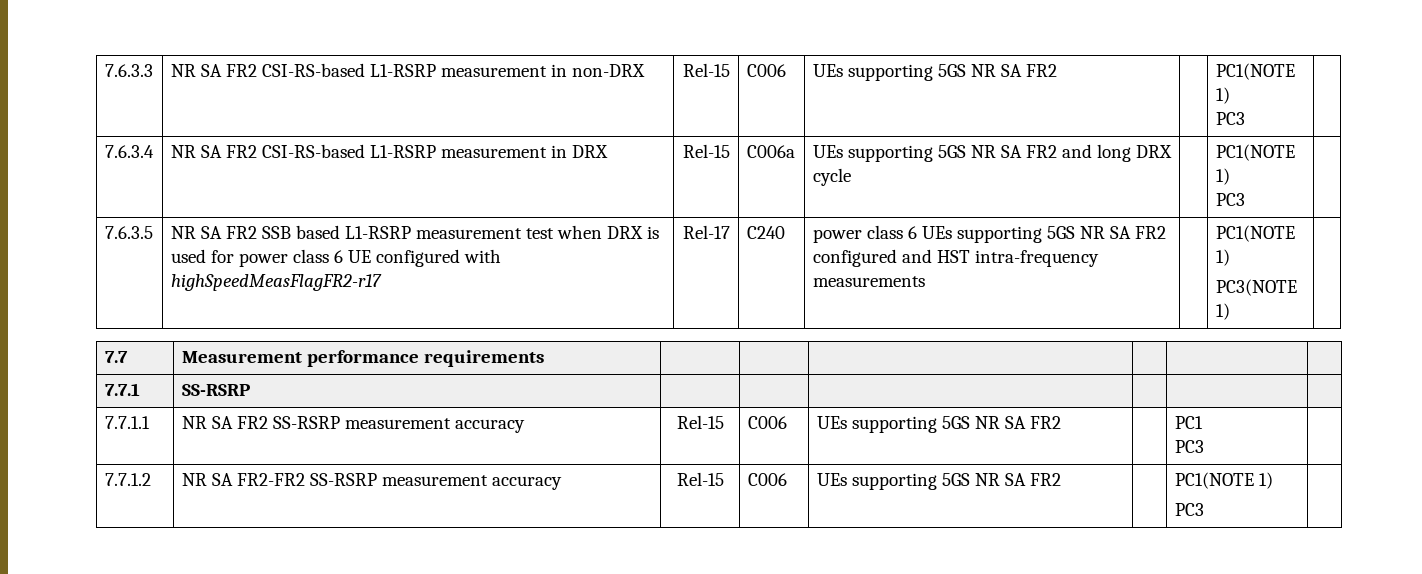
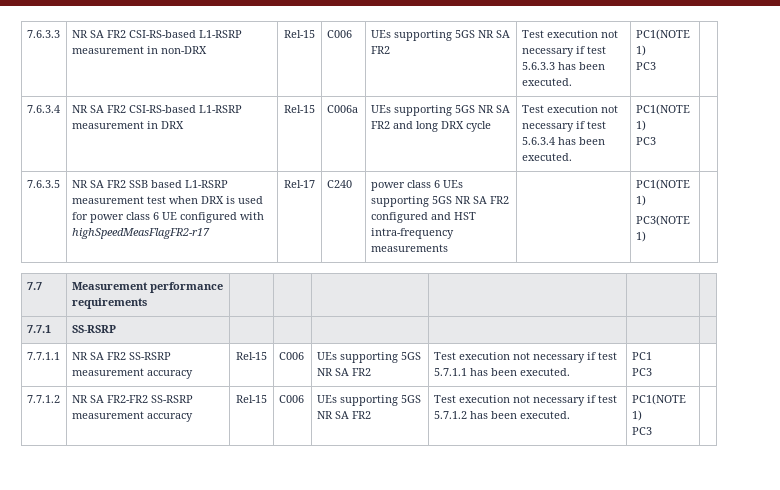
(1057, 70) none -> [521,30,618,38] [521,46,606,57] [521,62,605,70] [521,78,572,86] Test execution not necessary if test 5.6.3.3 has been executed.
(851, 177) none -> [521,105,618,113] [521,121,606,132] [521,137,605,145] [521,153,572,161] Test execution not necessary if test 5.6.3.4 has been executed.
(1061, 422) none -> [433,352,617,363] [433,368,570,376] Test execution not necessary if test 5.7.1.1 has been executed.
(1061, 479) none -> [433,395,617,406] [433,411,570,419] Test execution not necessary if test 5.7.1.2 has been executed.

